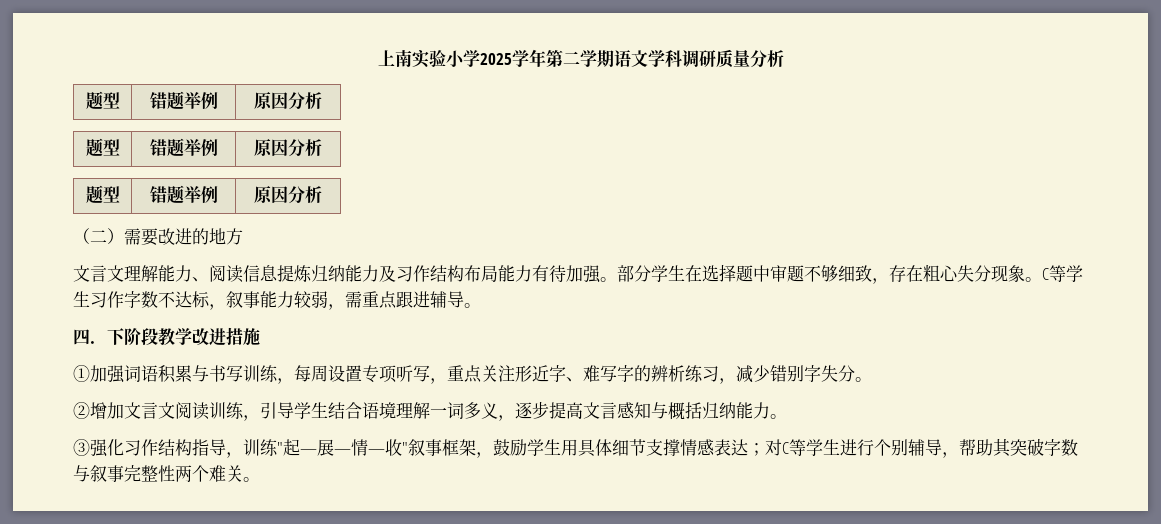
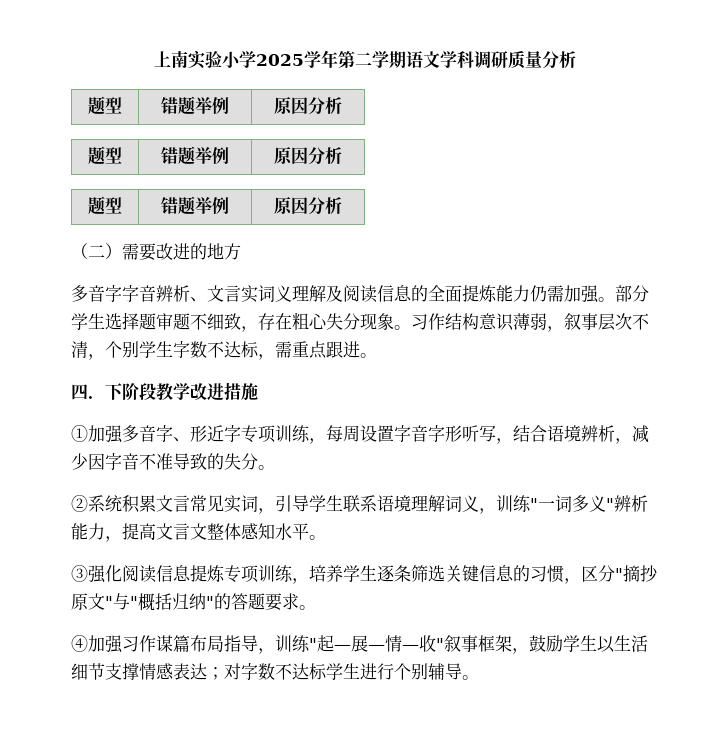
[73,264,838,283] 文言文理解能力、阅读信息提炼归纳能力及习作结构布局能力有待加强。部分学生在选择题中审题不够 -> [71,285,649,303] [71,312,207,330] 多音字字音辨析、文言实词义理解及阅读信息的全面提炼能力仍需加强。部分学生选择题审题不
[1042,265,1083,282] [73,291,328,310] C等学生习作字数不达标，叙事能力较弱 -> [411,313,649,332] [71,341,259,360] 习作结构意识薄弱，叙事层次不清，个别学生字数不达标
[430,291,464,308] 辅导 -> (360, 349) none
[124,365,872,384] [73,402,244,420] 词语积累与书写训练，每周设置专项听写，重点关注形近字、难写字的辨析练习，减少错别字失分。 // ②增加文言文阅读训练 -> [122,425,649,444] [71,453,275,470] [71,495,258,513] 多音字、形近字专项训练，每周设置字音字形听写，结合语境辨析，减少因字音不准导致的失分。 // ②系统积累文言常见实词
[328,402,362,419] 结合 -> [343,495,377,512] 联系
[430,401,787,421] [73,439,192,457] 一词多义，逐步提高文言感知与概括归纳能力。 // ③强化习作结构 -> [445,495,648,514] [71,523,326,542] [71,565,658,584] [71,593,316,611] [71,635,224,653] 词义，训练"一词多义"辨析能力，提高文言文整体感知水平。 // ③强化阅读信息提炼专项训练，培养学生逐条筛选关键信息的习惯，区分"摘抄原文"与"概括归纳"的答题要求。 // ④加强习作谋篇布局
[561,439,612,457] 用具体 -> [597,635,648,653] 以生活
[782,439,806,456] C等 -> [241,663,327,680] 字数不达标
[942,438,1078,458] [73,465,243,482] ，帮助其突破字数与叙事完整性两个难关 -> (462, 671) none

